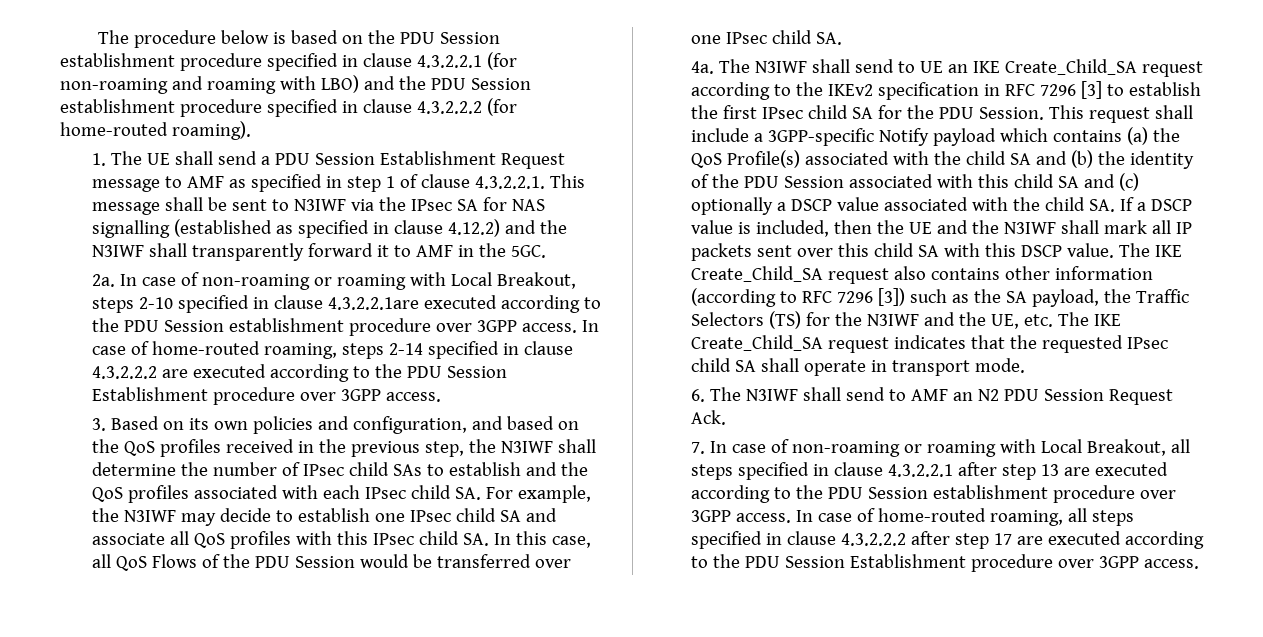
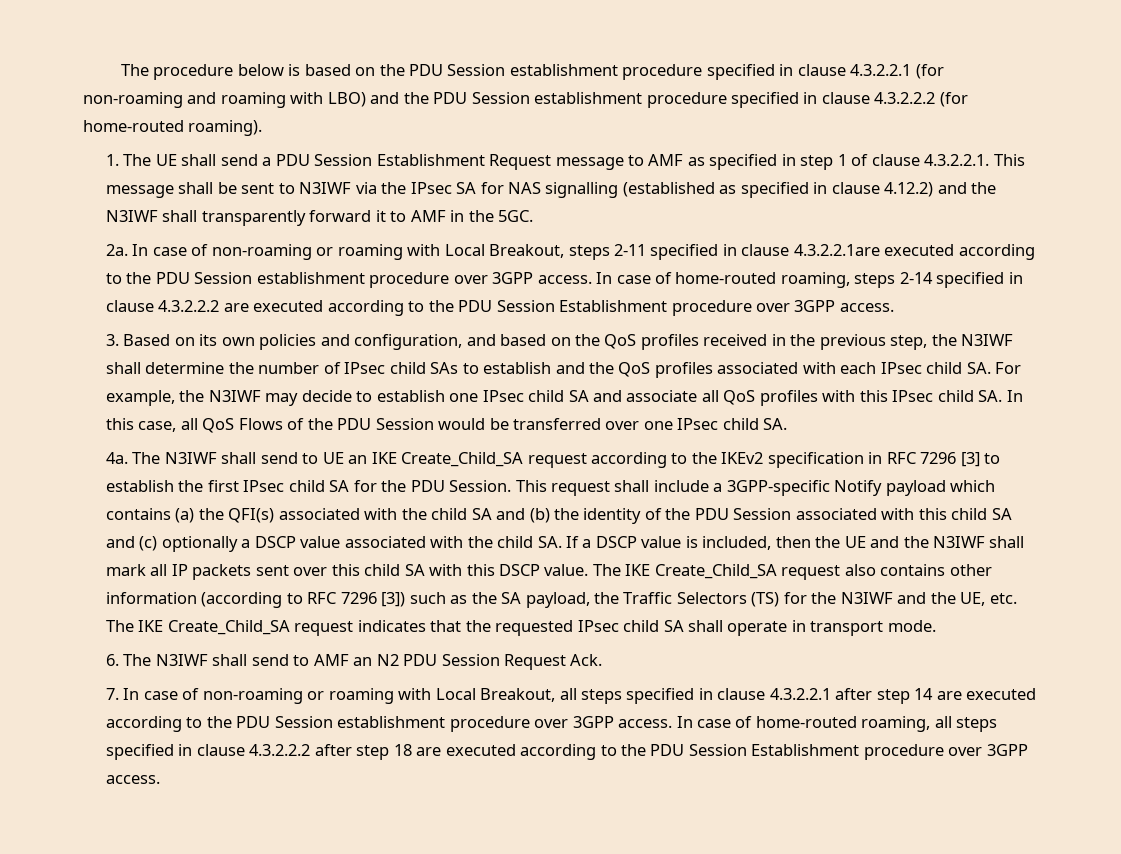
[138,297,173,309] 2-10 -> [614,244,647,256] 2-11
[690,150,800,168] QoS Profile(s) -> [228,508,275,523] QFI(s)
[1040,464,1059,476] 13 -> [914,688,934,700] 14
[993,533,1012,545] 17 -> [393,744,412,756] 18

